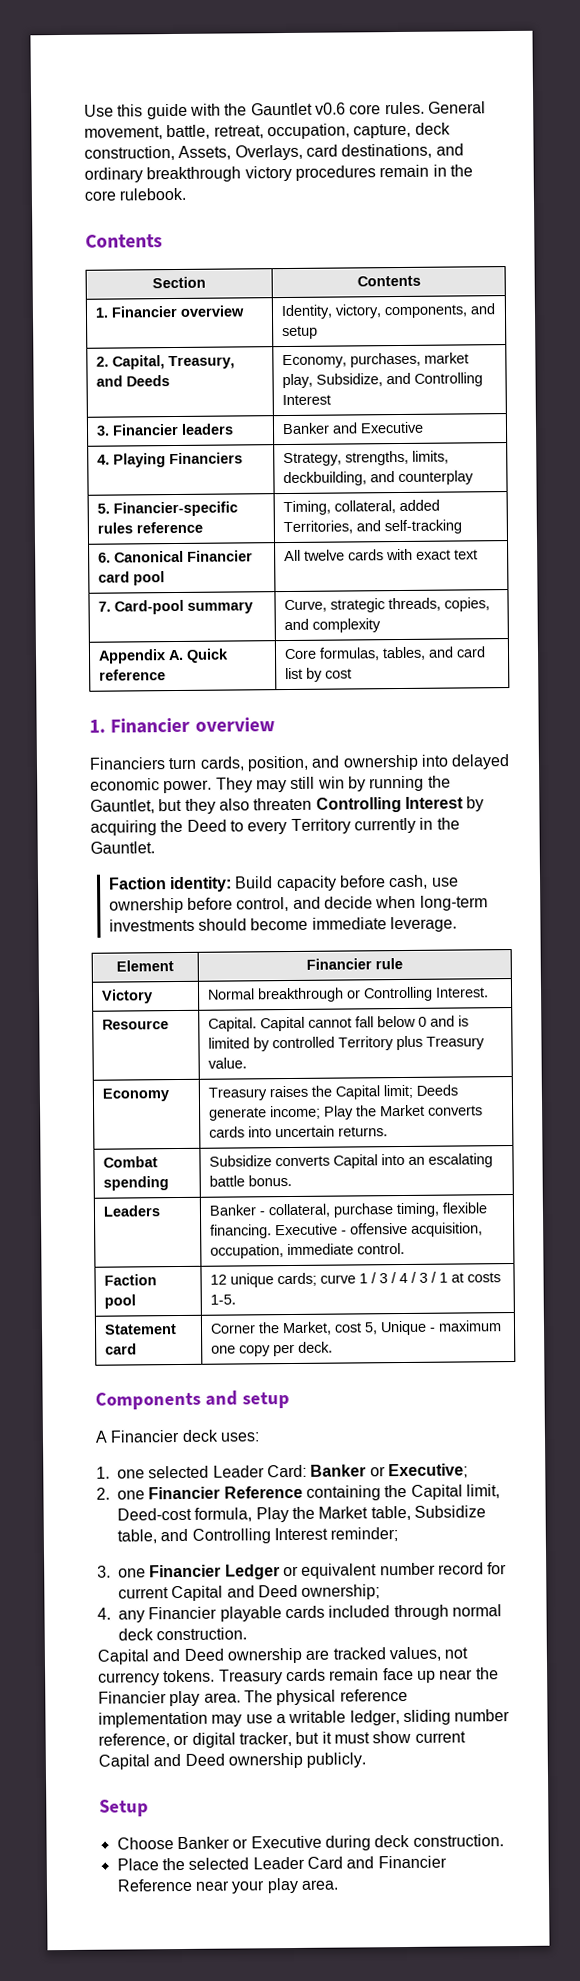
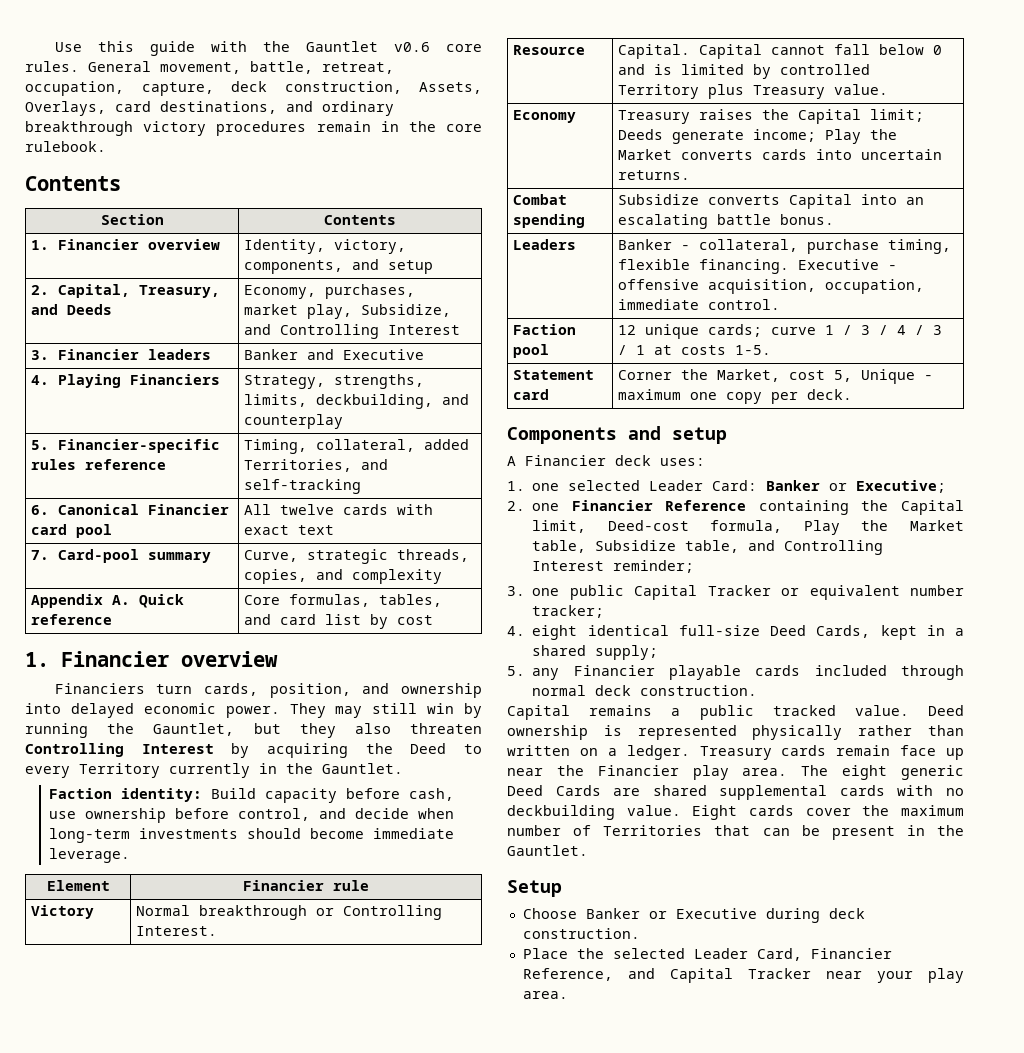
[149,1562,508,1580] [118,1584,381,1602] [97,1607,111,1620] Financier Ledger or equivalent number record for current Capital and Deed ownership; // 4. -> [569,585,964,600] [532,605,605,618] [507,625,964,640] [532,645,659,660] [507,666,525,676] public Capital Tracker or equivalent number tracker; // 4. eight identical full-size Deed Cards, kept in a shared supply; // 5.
[152,1646,469,1664] [98,1669,216,1686] and Deed ownership are tracked values, not currency tokens. -> [589,705,964,720] [507,725,964,740] [507,745,690,760] remains a public tracked value. Deed ownership is represented physically rather than written on a ledger.
[276,1688,408,1706] [98,1709,511,1728] [98,1730,466,1748] [98,1752,367,1770] physical reference implementation may use a writable ledger, sliding number reference, or digital tracker, but it must show current Capital and Deed ownership publicly. -> [842,765,964,780] [507,785,964,800] [507,805,964,820] [507,825,964,840] [507,845,588,856] eight generic Deed Cards are shared supplemental cards with no deckbuilding value. Eight cards cover the maximum number of Territories that can be present in the Gauntlet.
[306,1855,447,1869] [116,1878,193,1892] Card and Financier Reference -> [756,948,892,961] [522,968,811,983] Card, Financier Reference, and Capital Tracker

